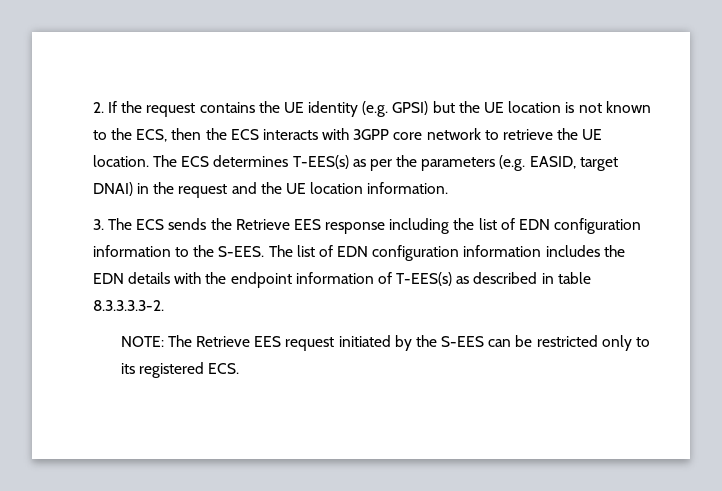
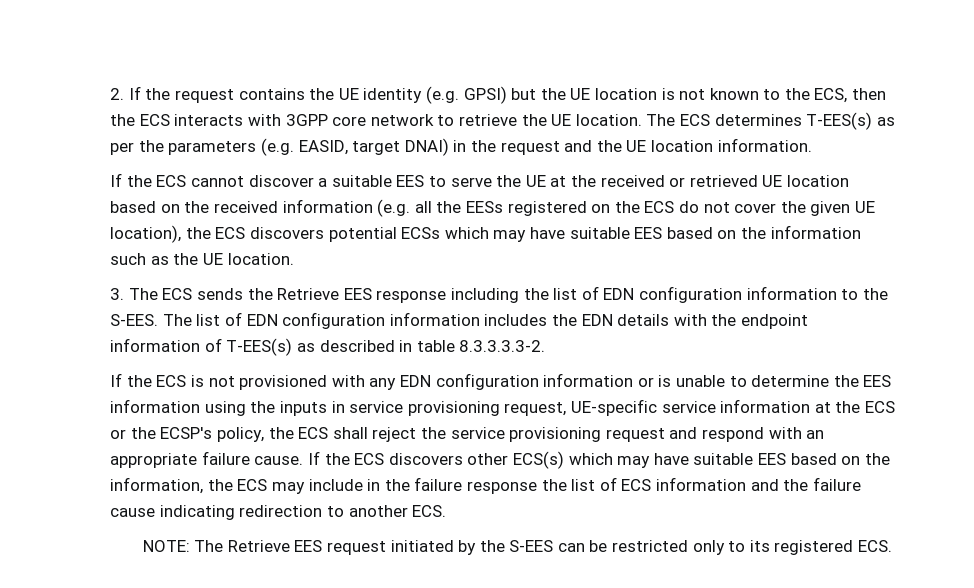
(449, 188) none -> [110,173,849,187] [110,199,875,217] [110,225,861,243] [110,253,294,265] // If the ECS cannot discover a suitable EES to serve the UE at the received or retrieved UE location based on the received information (e.g. all the EESs registered on the ECS do not cover the given UE location), the ECS discovers potential ECSs which may have suitable EES based on the information such as the UE location.
(164, 305) none -> [110,373,892,390] [110,399,895,416] [110,427,825,442] [110,451,890,469] [110,477,861,494] [110,505,447,520] // If the ECS is not provisioned with any EDN configuration information or is unable to determine the EES information using the inputs in service provisioning request, UE-specific service information at the ECS or the ECSP's policy, the ECS shall reject the service provisioning request and respond with an appropriate failure cause. If the ECS discovers other ECS(s) which may have suitable EES based on the information, the ECS may include in the failure response the list of ECS information and the failure cause indicating redirection to another ECS.

